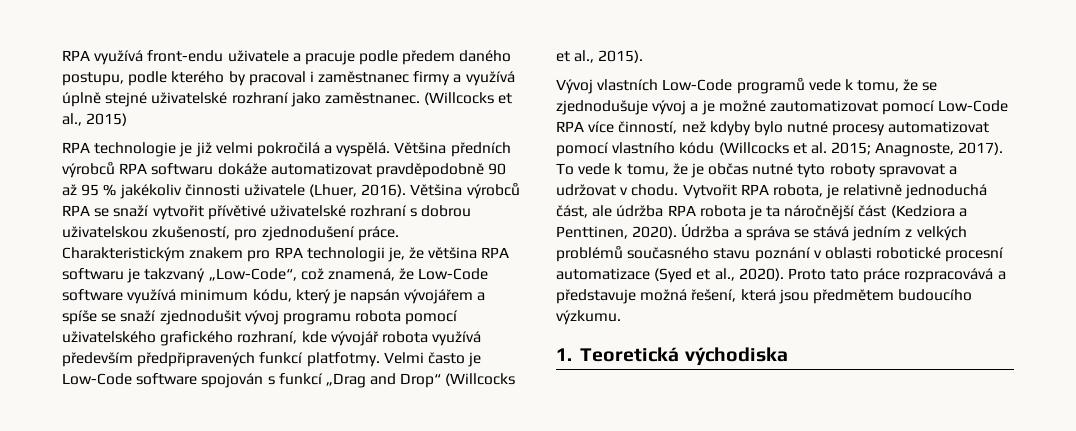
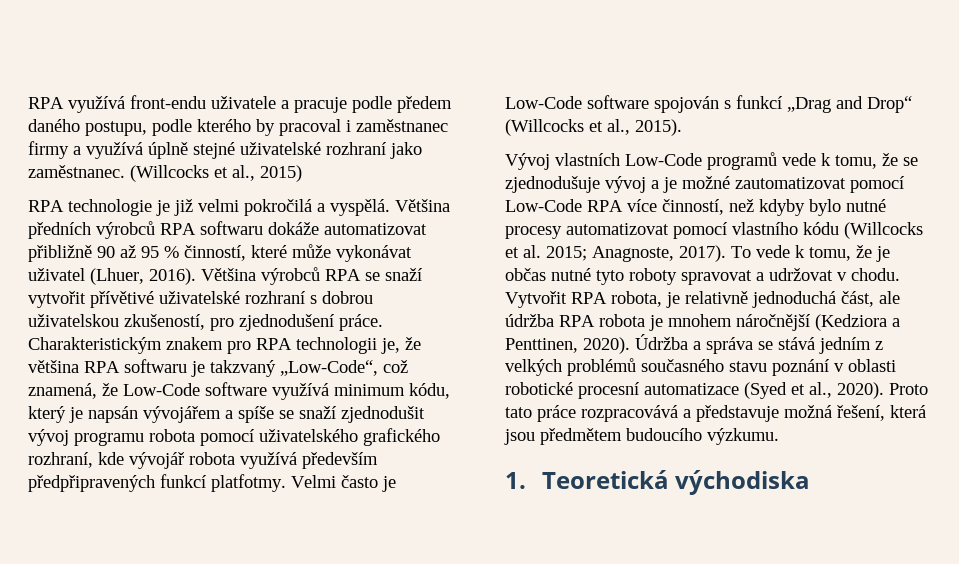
[375,163,484,178] pravděpodobně -> [28,245,92,262] přibližně
[119,184,305,199] jakékoliv činnosti uživatele -> [184,244,412,262] [28,268,85,281] činností, které může vykonávat uživatel
[766,205,887,220] ta náročnější část -> [668,314,810,331] mnohem náročnější

